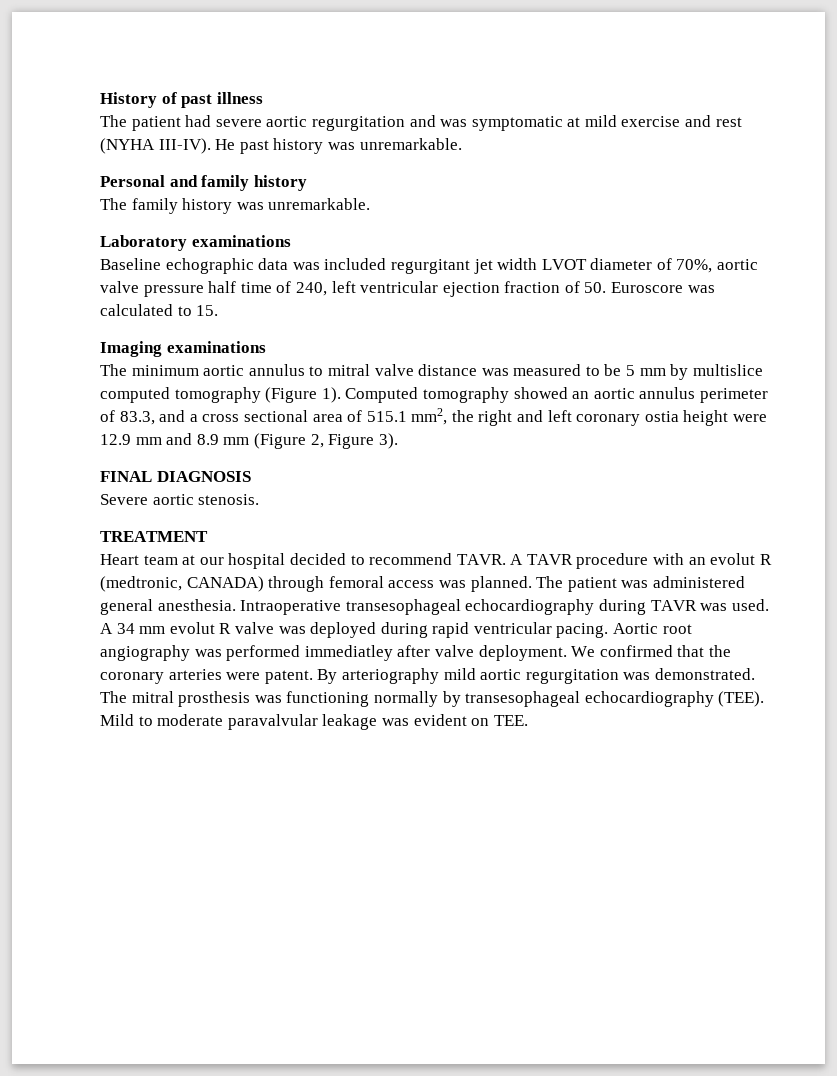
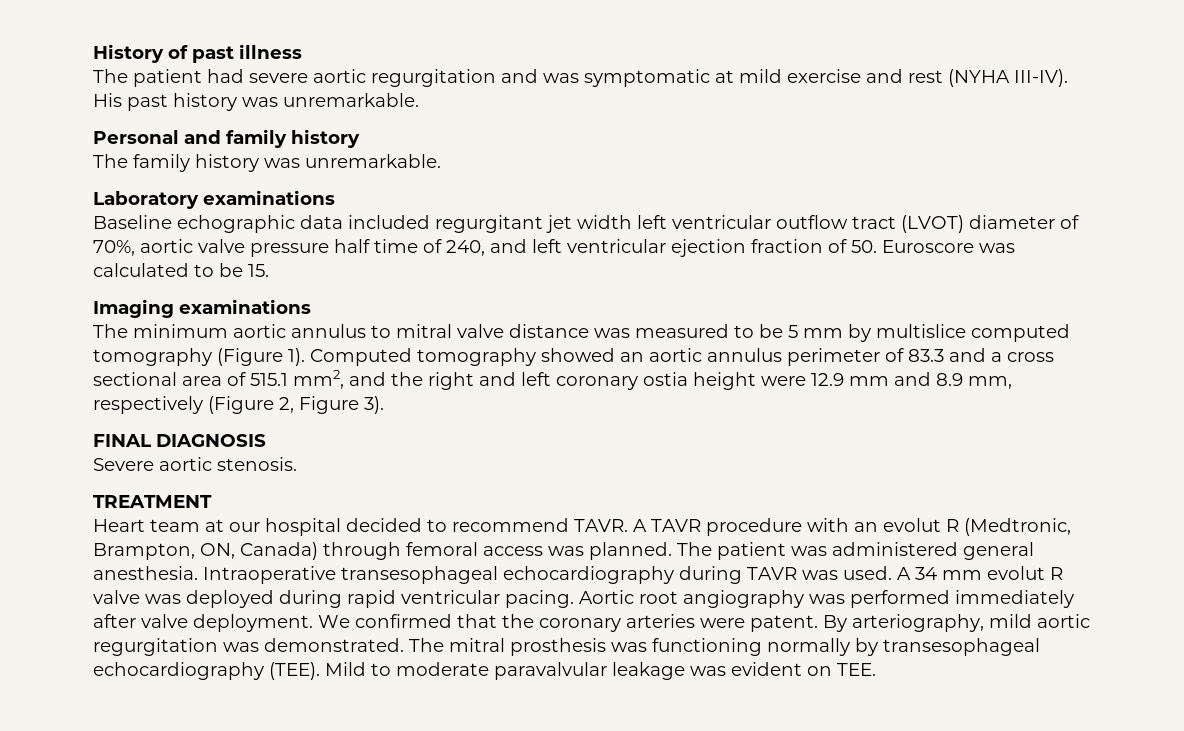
[215,139,236,150] He -> [93,93,122,107] His
[292,262,320,270] was -> (343, 222) none
[541,259,587,270] LVOT -> [637,215,964,233] left ventricular outflow tract (LVOT)
(327, 289) none -> [490,239,527,253] and
(192, 311) none -> [219,263,243,277] be
[119,411,155,425] 83.3, -> [908,349,944,362] 83.3
(448, 416) none -> [349,372,386,386] and
[223,437,250,445] mm -> [968,376,1012,389] [93,396,203,414] mm, respectively
[100,576,264,592] (medtronic, CANADA) -> [964,518,1071,536] [93,542,318,560] (Medtronic, Brampton, ON, Canada)
[304,645,393,661] immediatley -> [955,590,1074,608] immediately
[341,668,439,684] arteriography -> [852,614,984,632] arteriography,

